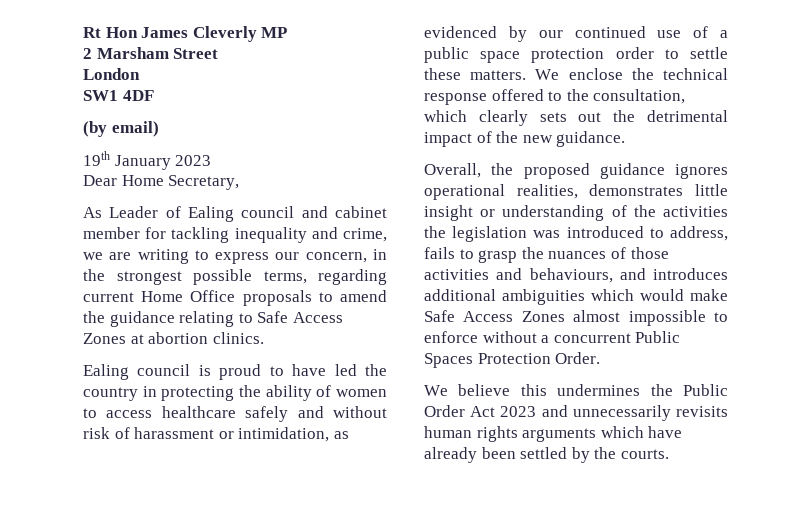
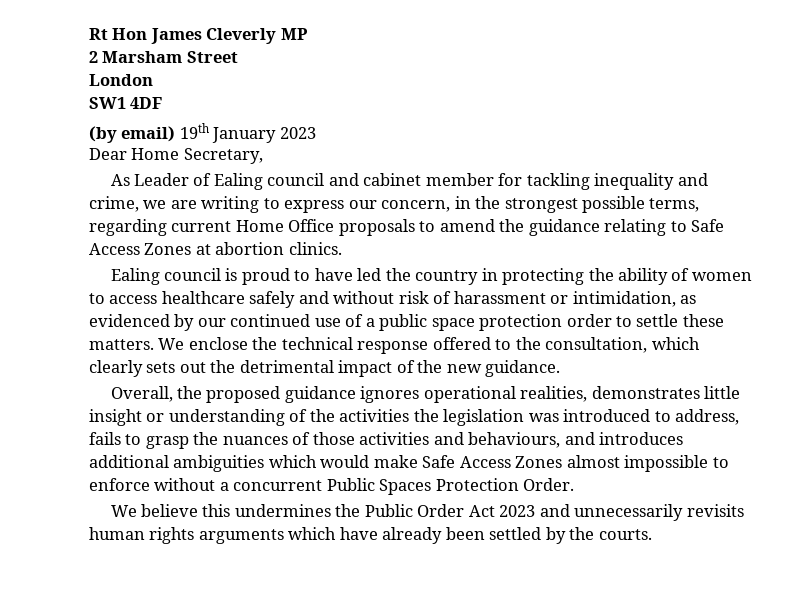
(159, 129) // -> (176, 134) none

